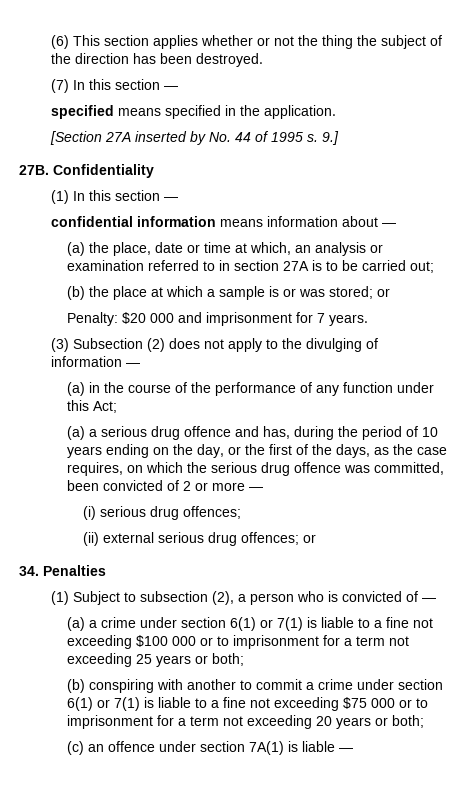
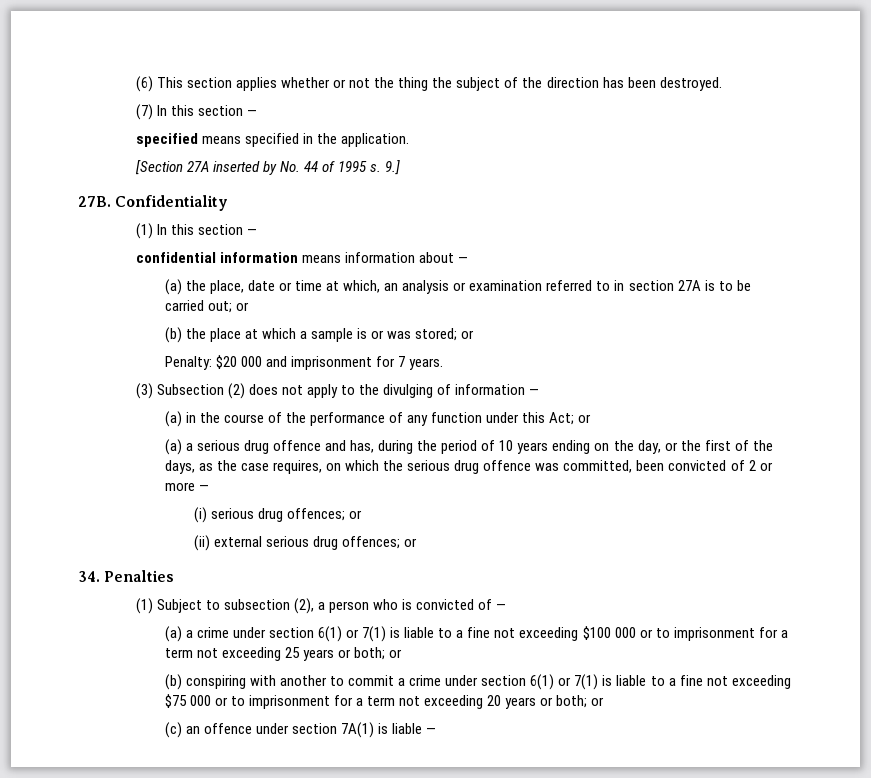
(435, 267) none -> [235,302,249,311] or
(118, 407) none -> [578,414,592,423] or
(242, 512) none -> [348,510,362,519] or
(245, 659) none -> [389,649,403,658] or
(425, 721) none -> [591,697,605,706] or

